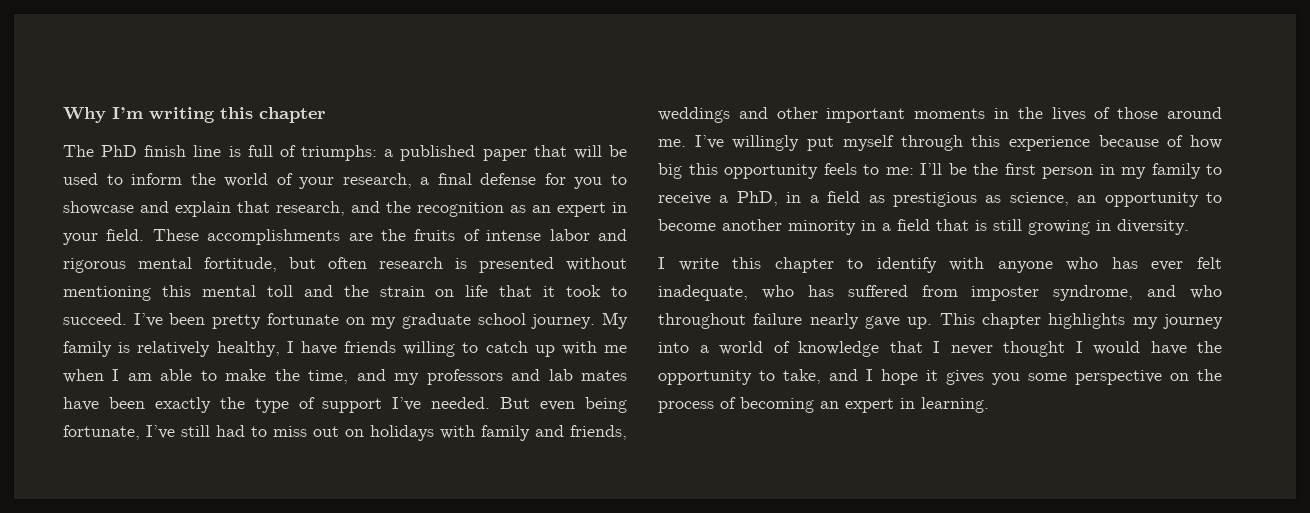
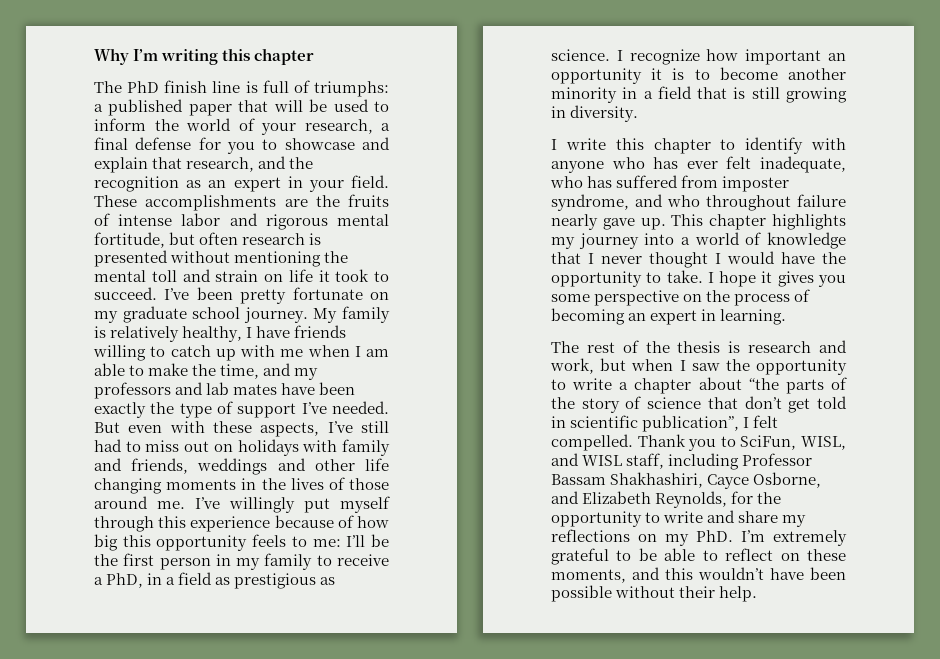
[161,285,191,297] this -> [324,251,349,263] the
[343,285,369,297] the -> (211, 275) none
[499,285,533,297] that -> (313, 275) none
[585,397,628,413] [63,425,140,440] being fortunate, -> [169,421,320,437] with these aspects,
[826,108,906,123] important -> [364,458,389,471] [94,478,162,494] life changing
[1009,192,1199,207] science, an opportunity -> [551,49,846,65] [551,68,685,84] science. I recognize how important an opportunity it is
[783,369,858,384] take, and -> [666,270,703,283] take.
(989, 405) none -> [551,340,847,353] [550,358,847,375] [551,377,847,394] [551,396,847,413] [551,415,779,432] [551,434,846,451] [551,453,813,470] [551,472,822,489] [551,491,782,508] [551,510,807,527] [551,529,847,546] [551,548,846,565] [551,567,846,583] [551,585,758,602] // The rest of the thesis is research and work, but when I saw the opportunity to write a chapter about “the parts of the story of science that don’t get told in scientific publication”, I felt compelled. Thank you to SciFun, WISL, and WISL staff, including Professor Bassam Shakhashiri, Cayce Osborne, and Elizabeth Reynolds, for the opportunity to write and share my reflections on my PhD. I’m extremely grateful to be able to reflect on these moments, and this wouldn’t have been possible without their help.

